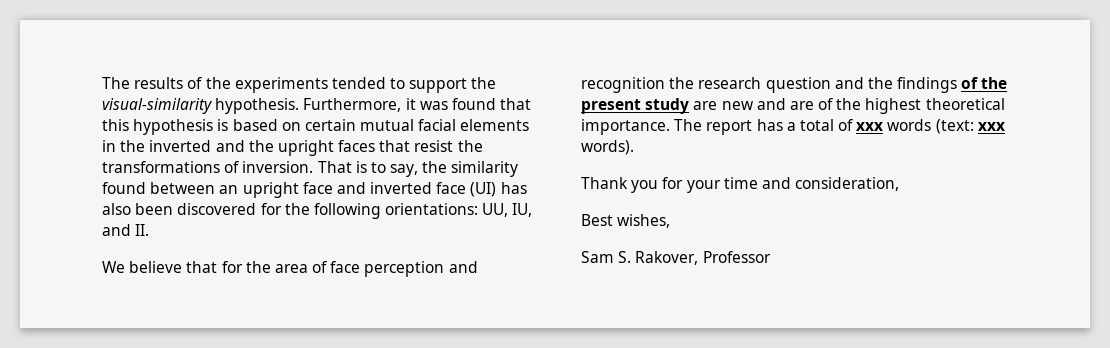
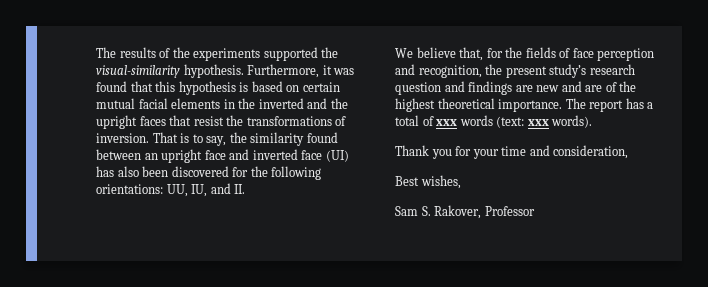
[331,77,468,93] tended to support -> [263,47,318,61] supported
[186,261,308,273] that for the area -> [459,47,556,61] that, for the fields
[581,77,1008,93] [581,98,690,114] recognition the research question and the findings of the present study -> [418,64,635,78] [395,81,513,95] recognition, the present study’s research question and findings

